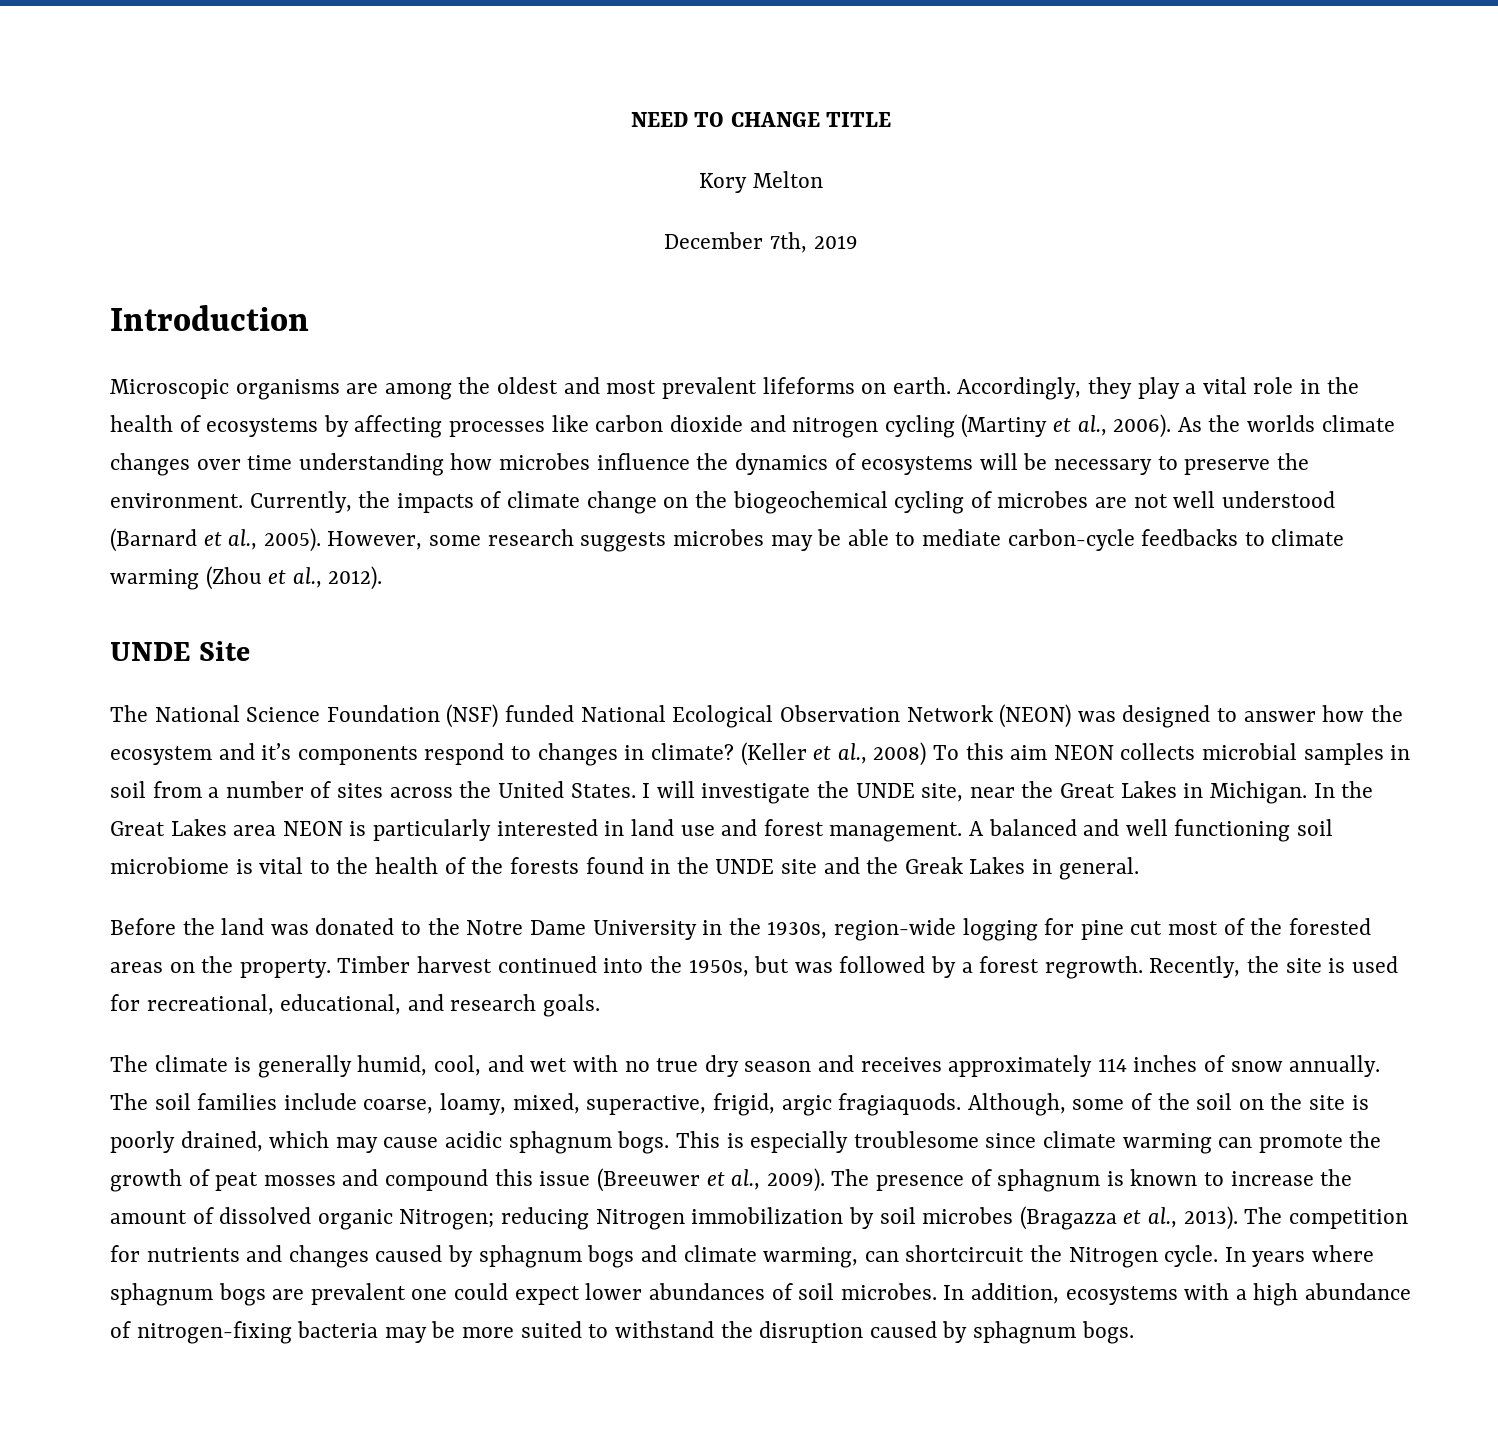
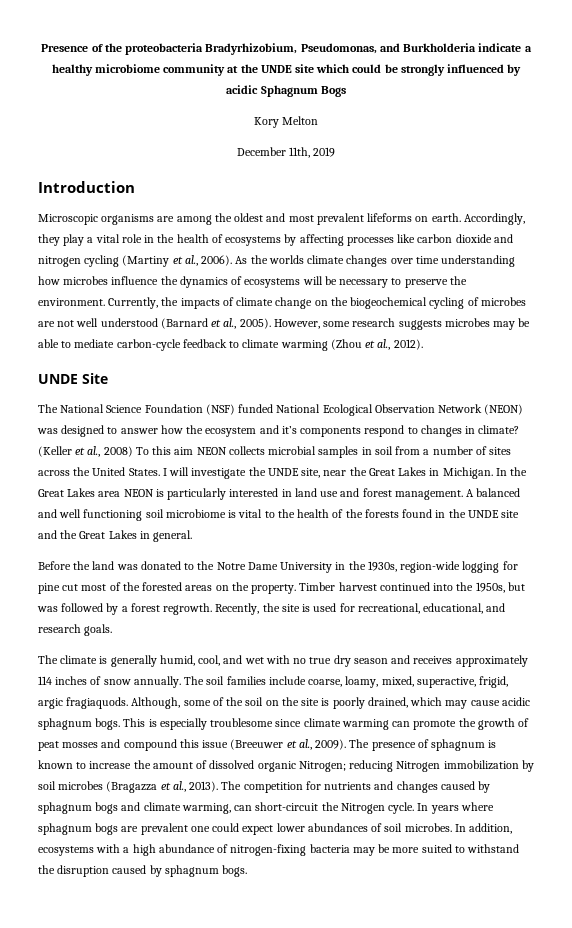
[630,112,892,127] NEED TO CHANGE TITLE -> [41,43,532,55] [51,64,522,76] [226,85,346,97] Presence of the proteobacteria Bradyrhizobium, Pseudomonas, and Burkholderia indicate a healthy microbiome community at the UNDE site which could be strongly influenced by acidic Sphagnum Bogs
[770,232,807,253] 7th, -> [289,147,310,158] 11th,
[1141,529,1239,546] feedbacks -> [182,339,227,348] feedback
[904,857,963,874] Greak -> [79,531,106,539] Great
[905,1245,1025,1262] shortcircuit -> [255,802,319,811] short-circuit

